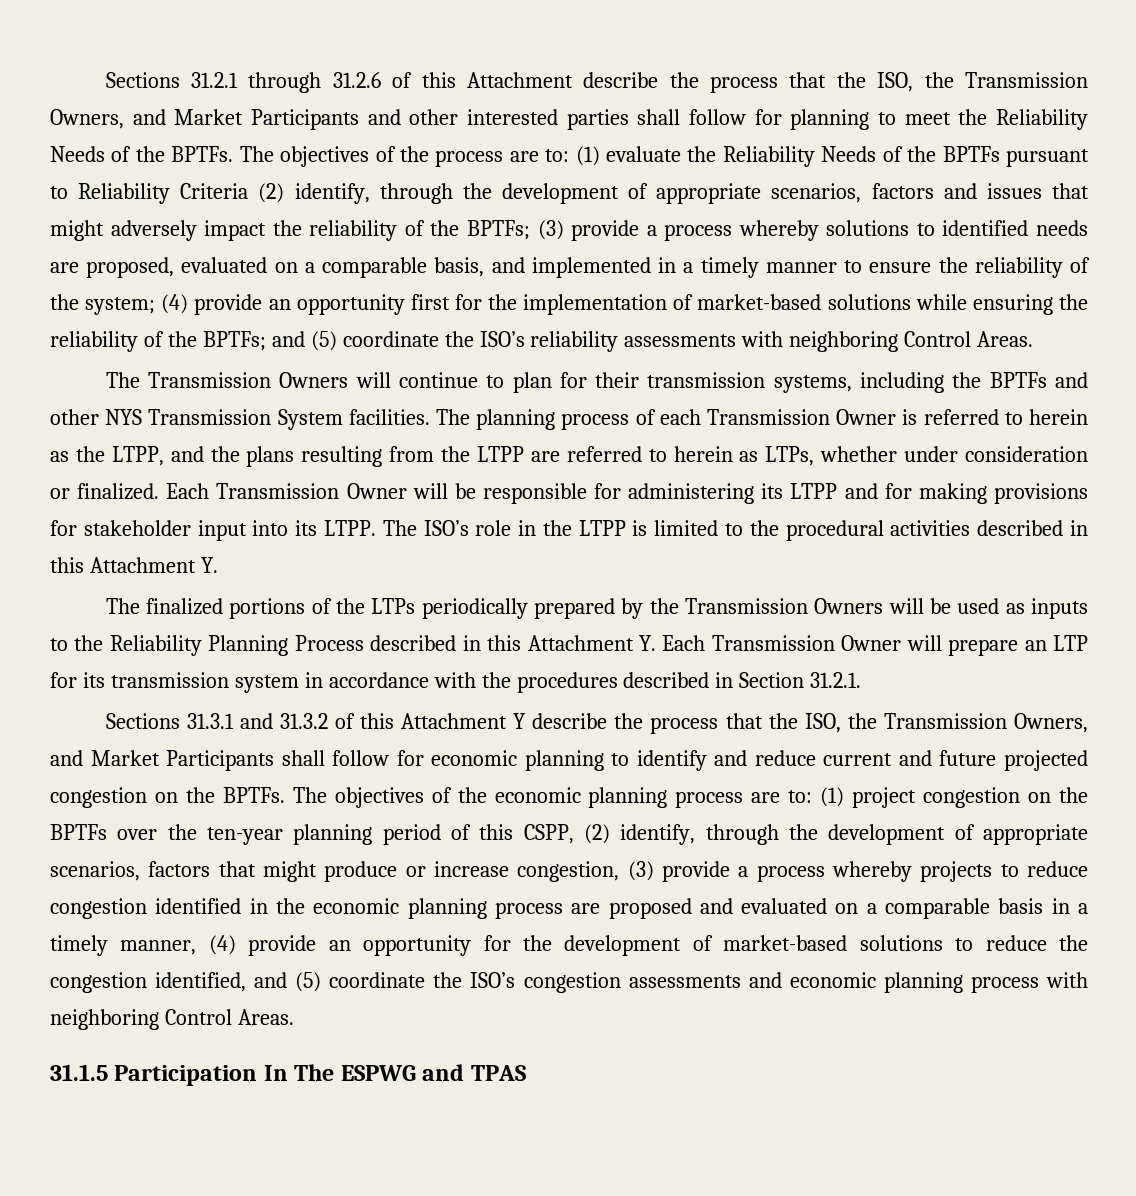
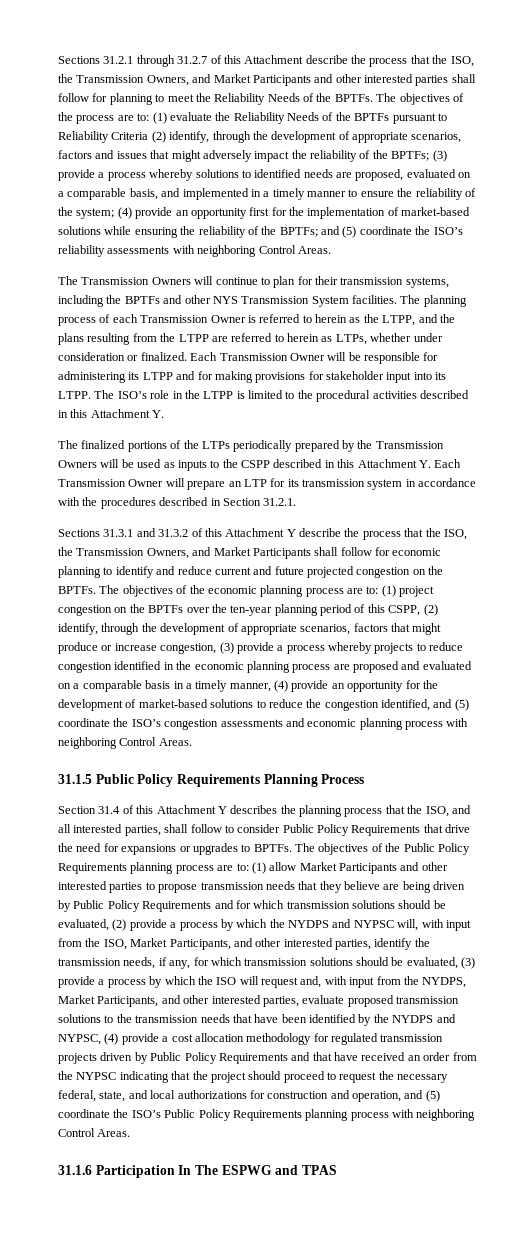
[332,72,381,88] 31.2.6 -> [177,56,208,64] 31.2.7
[109,635,364,656] Reliability Planning Process -> [241,460,270,468] CSPP
(108, 1072) none -> [95,774,365,787] [58,805,471,817] [58,824,471,836] [58,843,470,855] [58,862,448,874] [58,881,466,893] [58,900,446,912] [58,919,471,931] [58,938,430,950] [58,957,476,969] [58,976,467,988] [58,995,459,1007] [58,1014,456,1026] [58,1033,444,1045] [58,1052,477,1064] [58,1071,449,1083] [58,1090,440,1102] [58,1109,476,1121] [58,1128,131,1137] [58,1165,92,1175] Public Policy Requirements Planning Process // Section 31.4 of this Attachment Y describes the planning process that the ISO, and all interested parties, shall follow to consider Public Policy Requirements that drive the need for expansions or upgrades to BPTFs. The objectives of the Public Policy Requirements planning process are to: (1) allow Market Participants and other interested parties to propose transmission needs that they believe are being driven by Public Policy Requirements and for which transmission solutions should be evaluated, (2) provide a process by which the NYDPS and NYPSC will, with input from the ISO, Market Participants, and other interested parties, identify the transmission needs, if any, for which transmission solutions should be evaluated, (3) provide a process by which the ISO will request and, with input from the NYDPS, Market Participants, and other interested parties, evaluate proposed transmission solutions to the transmission needs that have been identified by the NYDPS and NYPSC, (4) provide a cost allocation methodology for regulated transmission projects driven by Public Policy Requirements and that have received an order from the NYPSC indicating that the project should proceed to request the necessary federal, state, and local authorizations for construction and operation, and (5) coordinate the ISO’s Public Policy Requirements planning process with neighboring Control Areas. // 31.1.6

